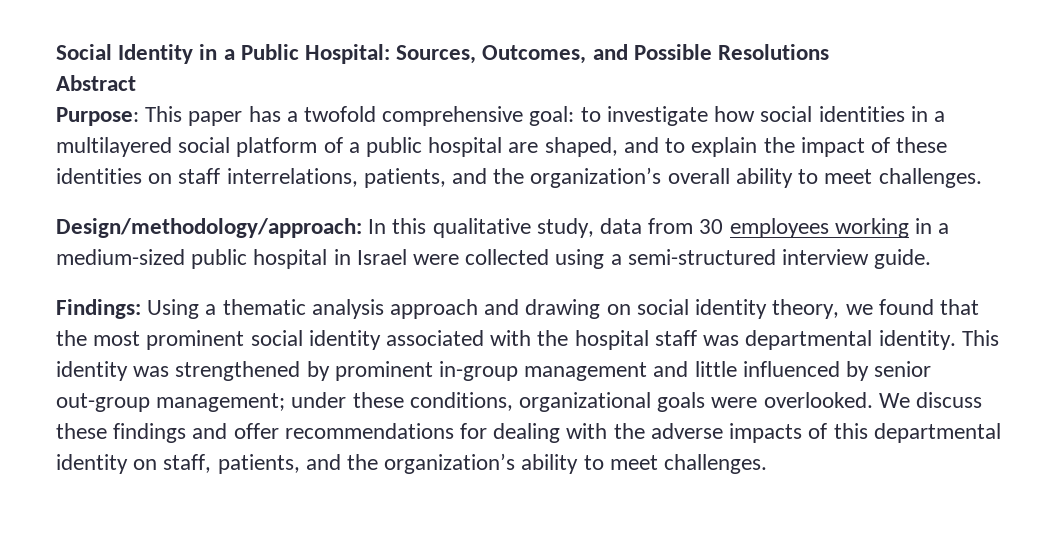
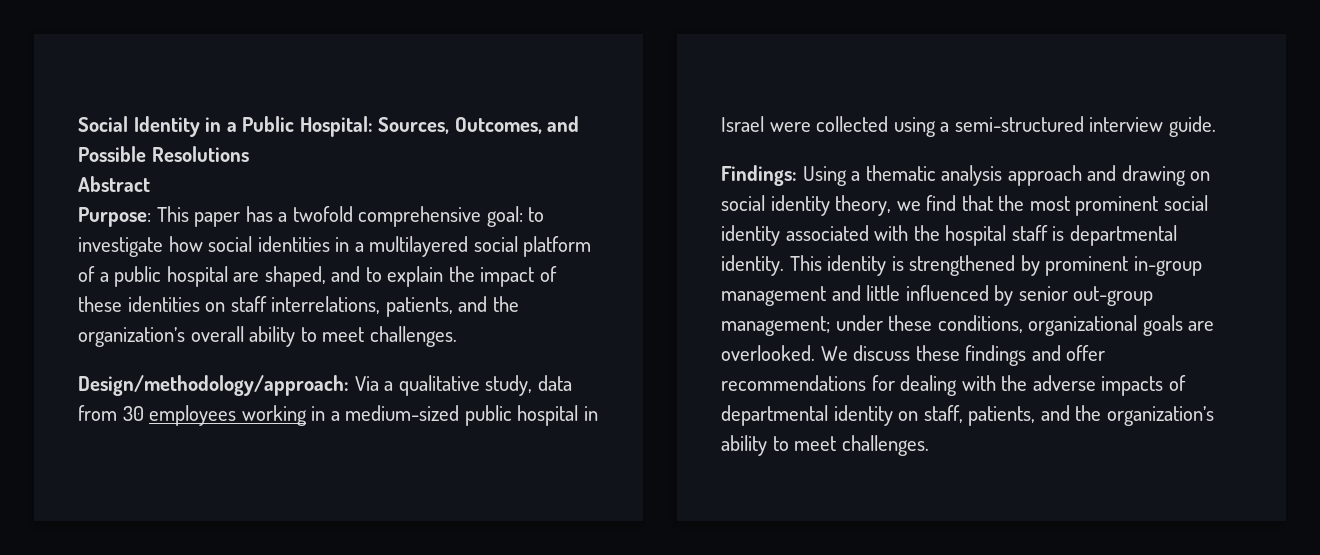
[368,218,427,234] In this -> [354,376,394,391] Via a
[878,299,934,315] found -> [926,195,957,211] find
[703,335,740,346] was -> [1052,226,1065,241] is
[133,366,170,377] was -> [891,256,904,271] is
[711,397,758,408] were -> [1188,321,1215,331] are
[833,423,868,439] this -> (1186, 383) none

